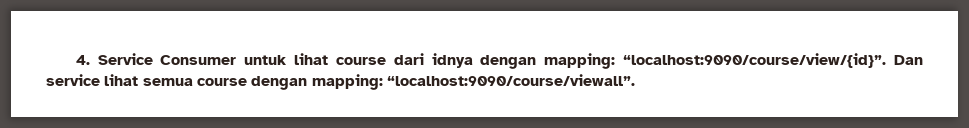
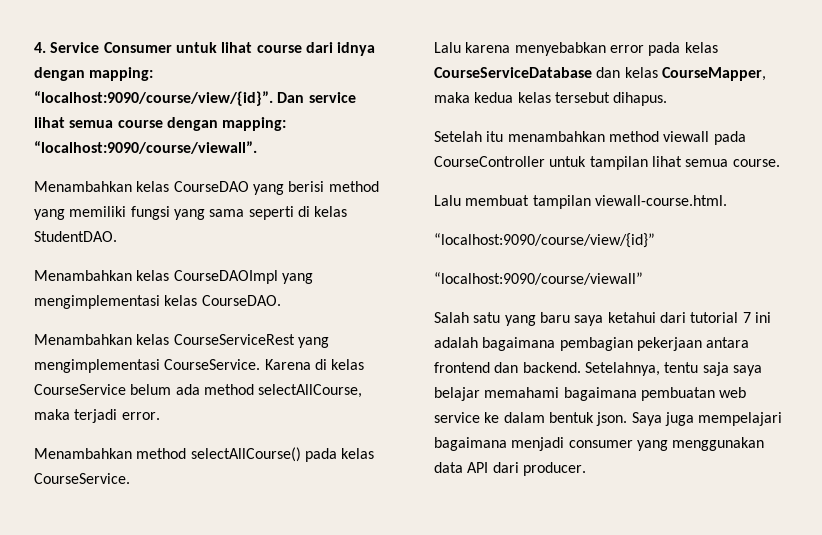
(635, 80) none -> [34,181,379,195] [34,206,348,220] [34,231,117,242] [34,270,313,284] [34,295,281,309] [34,334,329,348] [34,359,365,373] [34,384,363,398] [34,409,160,423] [34,447,375,462] [34,473,130,484] [434,42,718,56] [434,67,766,81] [434,92,668,106] [434,131,746,145] [434,156,780,170] [434,195,727,209] [434,233,655,248] [434,272,643,285] [434,312,771,326] [434,337,750,351] [434,362,762,376] [434,387,747,401] [434,412,783,426] [434,437,765,451] [434,462,586,476] // Menambahkan kelas CourseDAO yang berisi method yang memiliki fungsi yang sama seperti di kelas StudentDAO. // Menambahkan kelas CourseDAOImpl yang mengimplementasi kelas CourseDAO. // Menambahkan kelas CourseServiceRest yang mengimplementasi CourseService. Karena di kelas CourseService belum ada method selectAllCourse, maka terjadi error. // Menambahkan method selectAllCourse() pada kelas CourseService. // Lalu karena menyebabkan error pada kelas CourseServiceDatabase dan kelas CourseMapper, maka kedua kelas tersebut dihapus. // Setelah itu menambahkan method viewall pada CourseController untuk tampilan lihat semua course. // Lalu membuat tampilan viewall-course.html. // “localhost:9090/course/view/{id}” // “localhost:9090/course/viewall” // Salah satu yang baru saya ketahui dari tutorial 7 ini adalah bagaimana pembagian pekerjaan antara frontend dan backend. Setelahnya, tentu saja saya belajar memahami bagaimana pembuatan web service ke dalam bentuk json. Saya juga mempelajari bagaimana menjadi consumer yang menggunakan data API dari producer.

